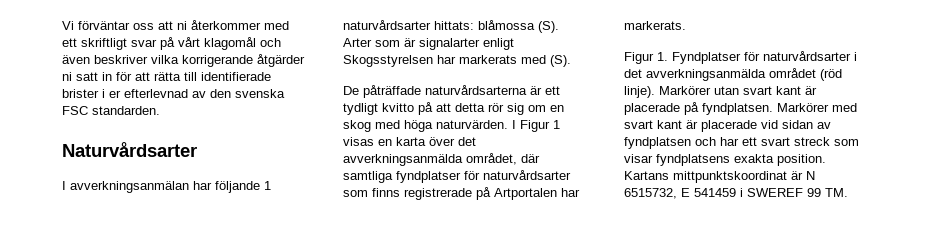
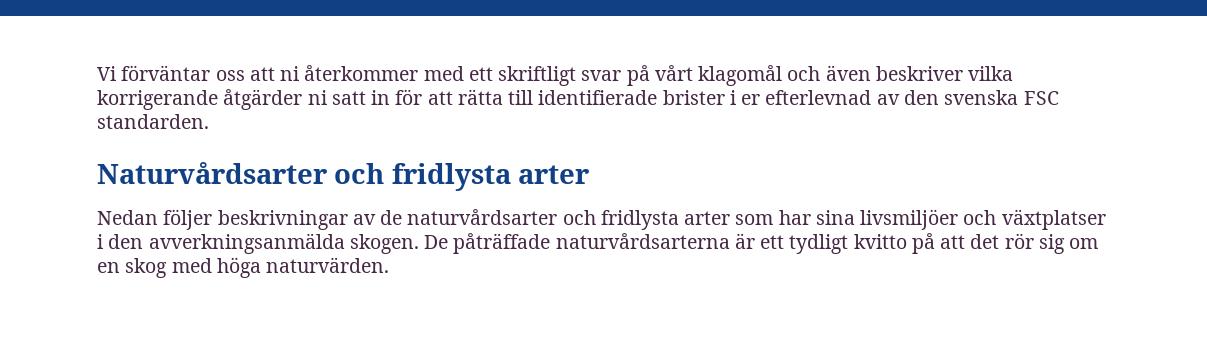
[62,181,271,193] [343,20,559,33] [343,38,514,50] [343,55,571,67] // I avverkningsanmälan har följande 1 naturvårdsarter hittats: blåmossa (S). Arter som är signalarter enligt Skogsstyrelsen har markerats med (S). // -> [334,163,590,191] [97,209,1106,230] [97,233,419,254] och fridlysta arter // Nedan följer beskrivningar av de naturvårdsarter och fridlysta arter som har sina livsmiljöer och växtplatser i den avverkningsanmälda skogen.
[455,103,485,112] detta -> [970,234,1000,249] det
[512,120,560,132] [343,137,476,146] [343,153,540,166] [343,170,571,183] [343,187,580,200] [624,21,686,30] [624,51,857,64] [624,68,842,81] [624,86,817,98] [624,102,857,115] [624,120,831,132] [624,137,859,149] [624,154,826,166] [624,171,815,183] [624,188,848,199] I Figur 1 visas en karta över det avverkningsanmälda området, där samtliga fyndplatser för naturvårdsarter som finns registrerade på Artportalen har markerats. // Figur 1. Fyndplatser för naturvårdsarter i det avverkningsanmälda området (röd linje). Markörer utan svart kant är placerade på fyndplatsen. Markörer med svart kant är placerade vid sidan av fyndplatsen och har ett svart streck som visar fyndplatsens exakta position. Kartans mittpunktskoordinat är N 6515732, E 541459 i SWEREF 99 TM. -> (390, 265) none

